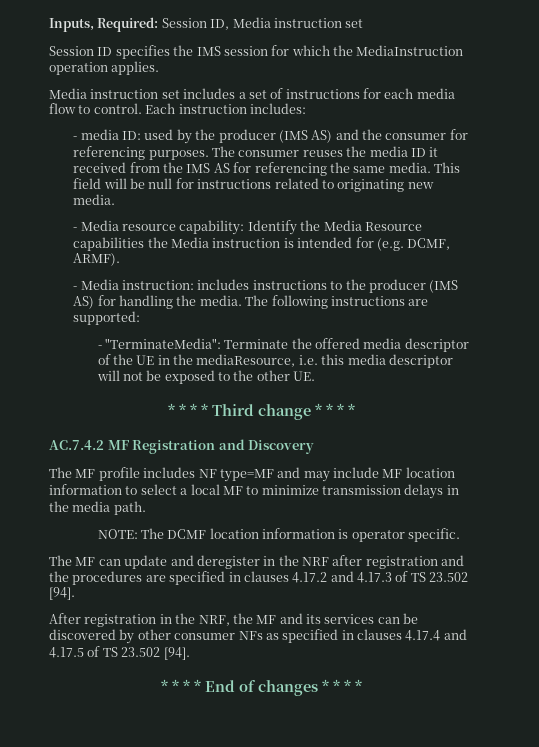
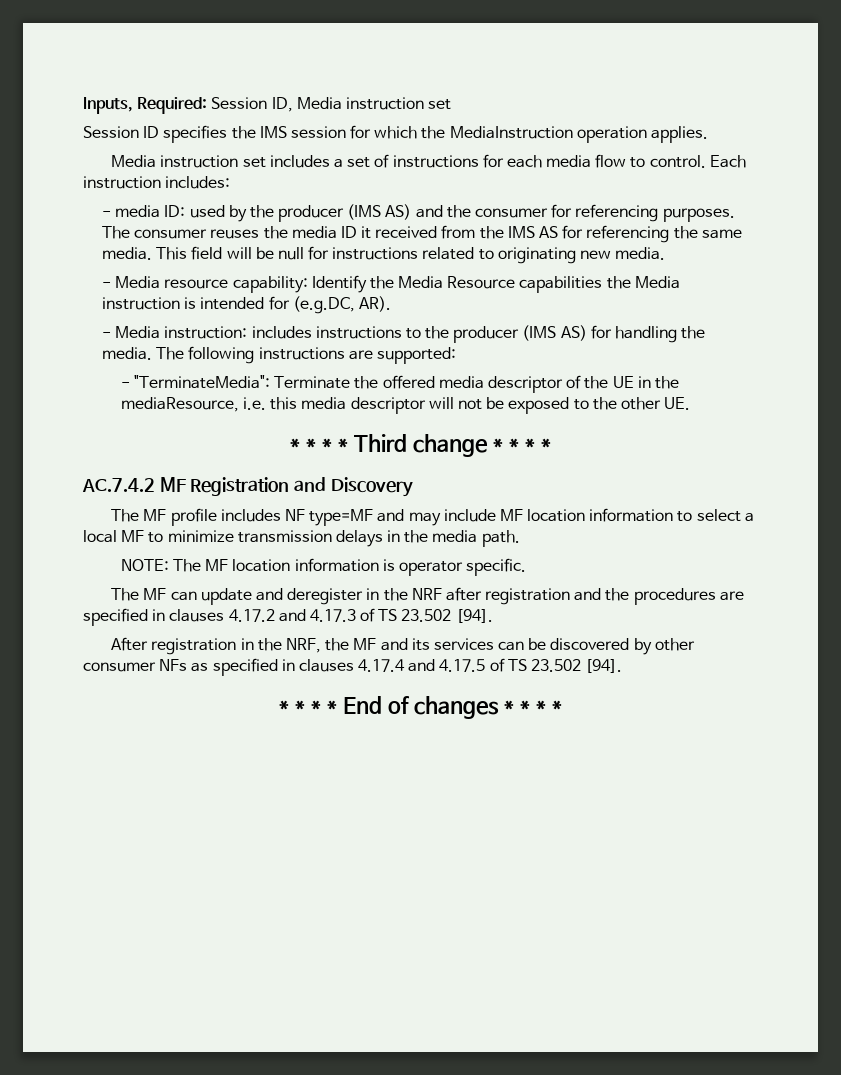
[376,238,451,251] [73,253,121,266] (e.g. DCMF, ARMF). -> [292,296,391,314] (e.g.DC, AR).
[167,529,207,539] DCMF -> [205,559,229,571] MF

